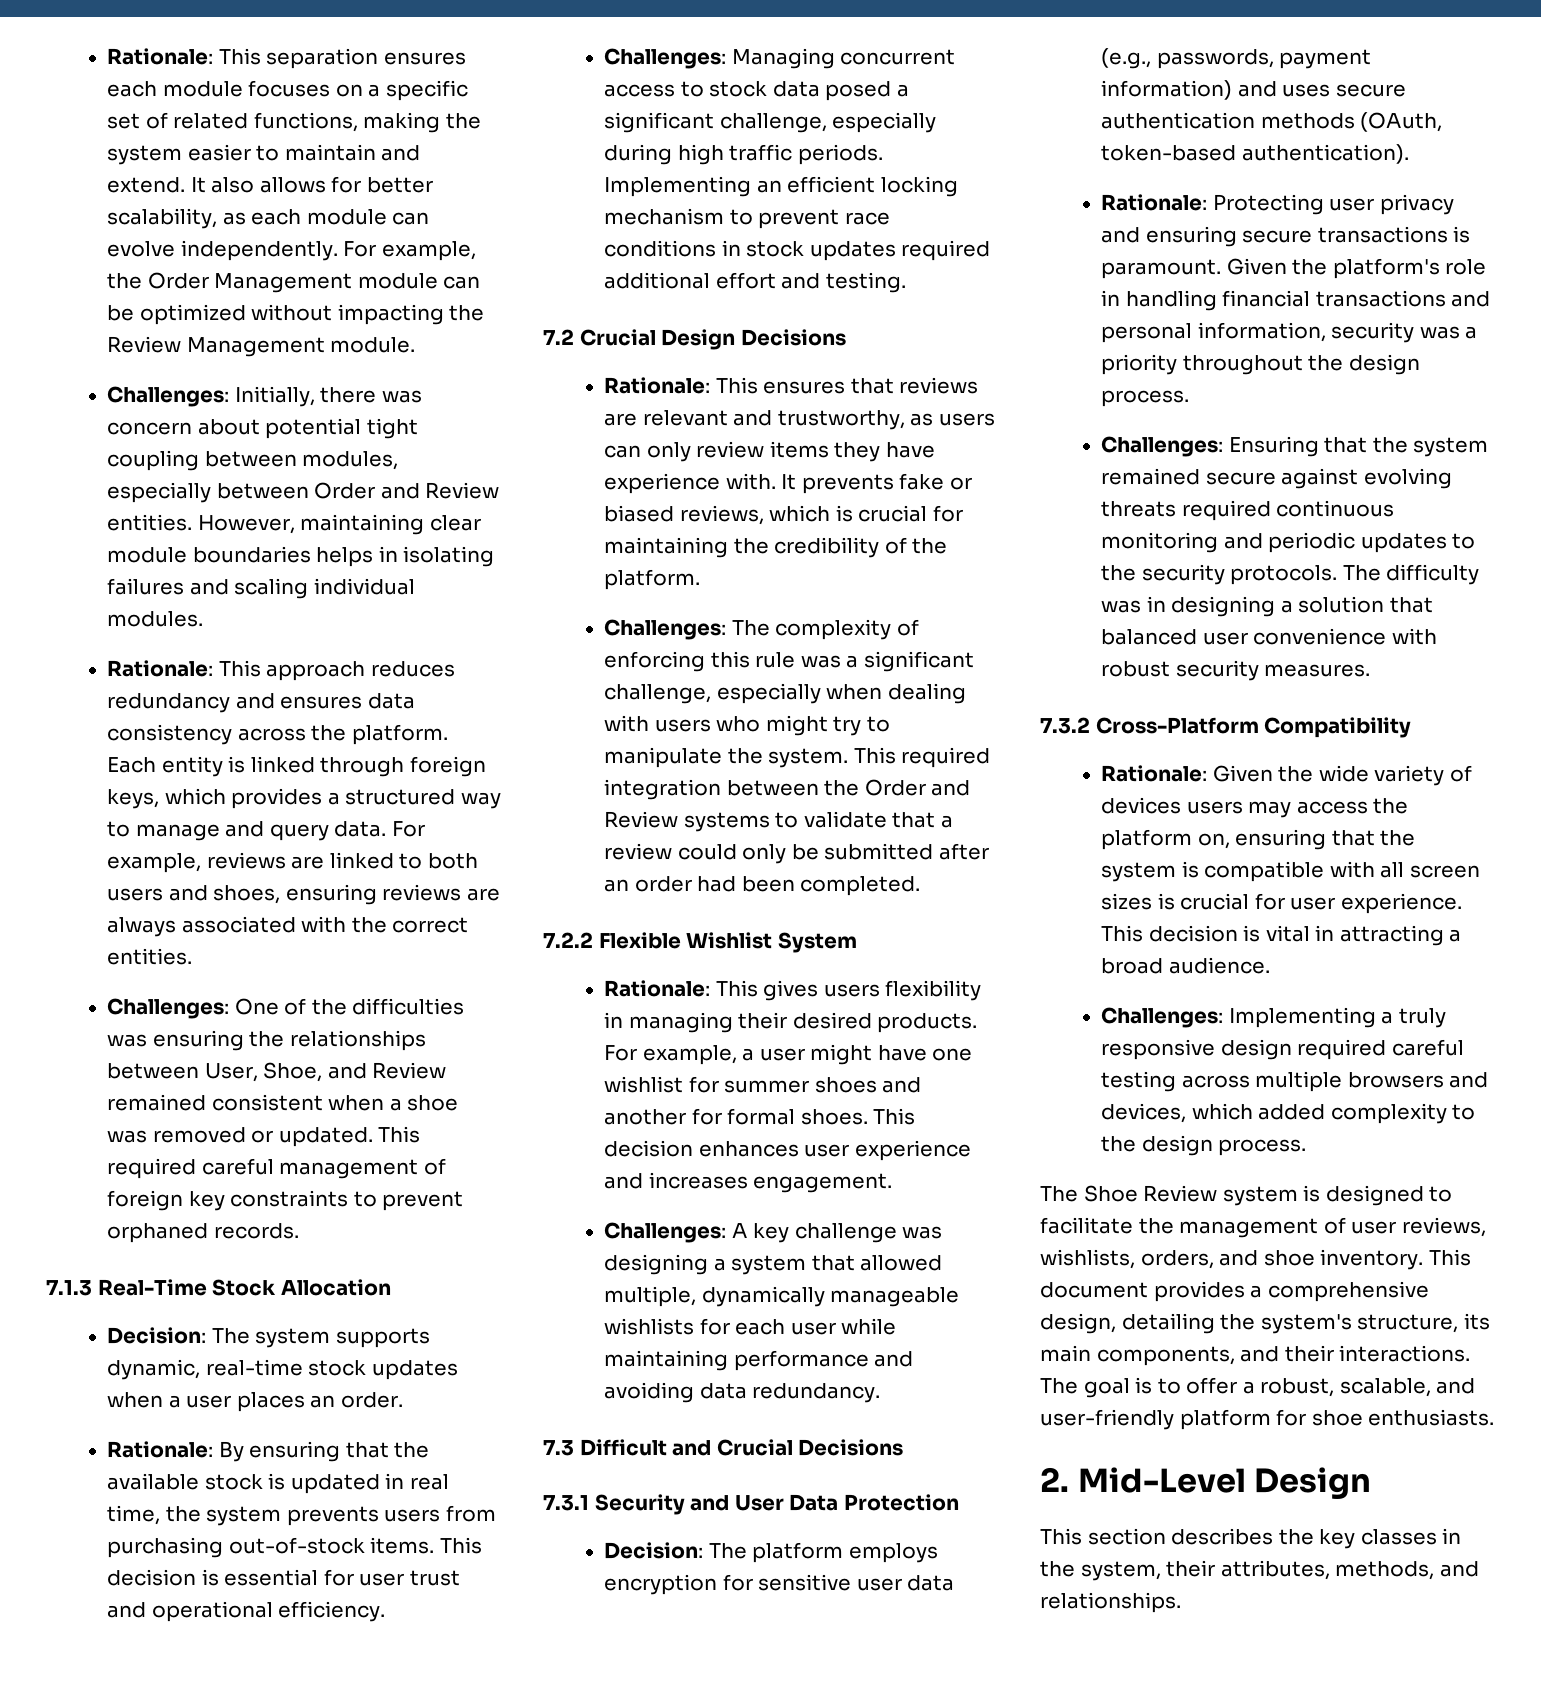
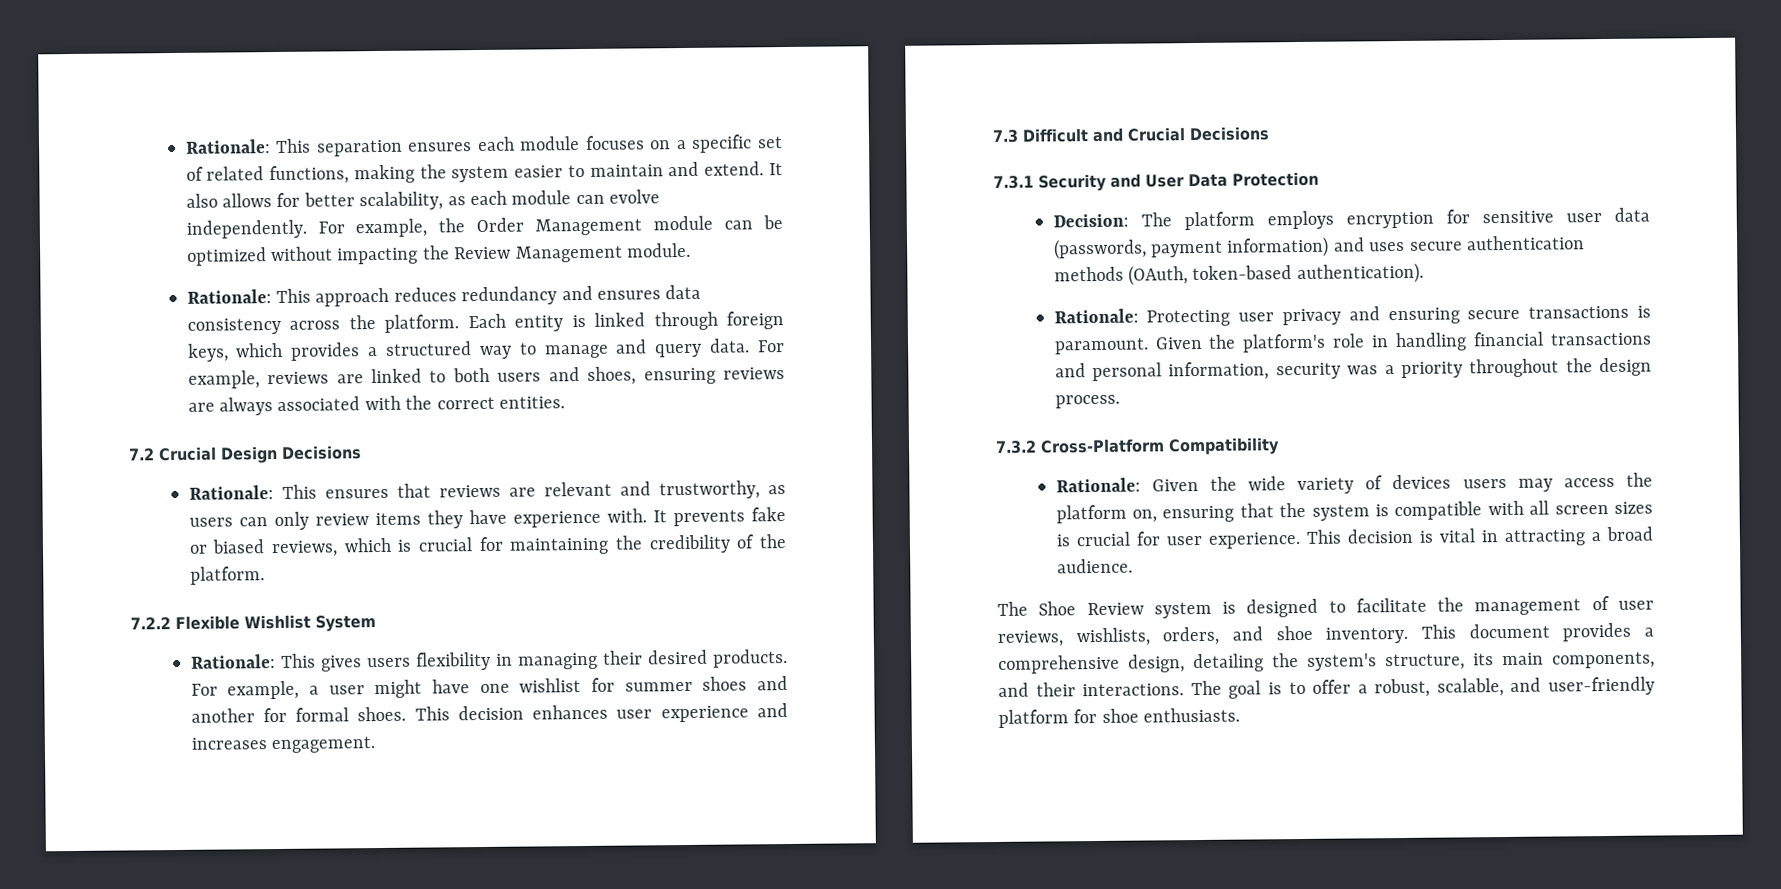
[107,386,422,407] [107,418,418,439] [107,450,399,471] [107,482,500,503] [107,514,481,535] [107,546,495,567] [107,578,415,599] [107,611,204,627] // Challenges: Initially, there was concern about potential tight coupling between modules, especially between Order and Review entities. However, maintaining clear module boundaries helps in isolating failures and scaling individual modules. -> (692, 250) none
[107,998,465,1019] [107,1030,426,1051] [107,1062,447,1082] [107,1094,459,1111] [107,1126,421,1147] [107,1158,446,1179] [107,1190,464,1211] [107,1223,299,1243] [46,1279,391,1296] [107,1327,430,1348] [107,1359,458,1380] [107,1392,403,1412] [107,1441,430,1462] [107,1473,449,1494] [107,1505,496,1526] [107,1537,482,1558] [107,1569,460,1586] [107,1601,386,1622] [604,48,956,69] [604,81,909,101] [604,112,937,133] [604,144,883,165] [604,176,958,197] [604,208,890,229] [604,240,991,261] [604,272,906,293] // Challenges: One of the difficulties was ensuring the relationships between User, Shoe, and Review remained consistent when a shoe was removed or updated. This required careful management of foreign key constraints to prevent orphaned records. // 7.1.3 Real-Time Stock Allocation // Decision: The system supports dynamic, real-time stock updates when a user places an order. // Rationale: By ensuring that the available stock is updated in real time, the system prevents users from purchasing out-of-stock items. This decision is essential for user trust and operational efficiency. // Challenges: Managing concurrent access to stock data posed a significant challenge, especially during high traffic periods. Implementing an efficient locking mechanism to prevent race conditions in stock updates required additional effort and testing. -> (566, 402) none
[604,619,919,640] [604,651,974,672] [604,683,966,704] [604,715,890,736] [604,747,991,768] [604,779,971,800] [604,811,953,832] [604,843,989,864] [604,876,921,896] // Challenges: The complexity of enforcing this rule was a significant challenge, especially when dealing with users who might try to manipulate the system. This required integration between the Order and Review systems to validate that a review could only be submitted after an order had been completed. -> (265, 575) none
[604,1222,943,1243] [604,1254,943,1275] [604,1286,960,1307] [604,1318,897,1335] [604,1350,914,1371] [604,1382,881,1403] // Challenges: A key challenge was designing a system that allowed multiple, dynamically manageable wishlists for each user while maintaining performance and avoiding data redundancy. -> (376, 745) none
[1101,48,1274,69] (e.g., passwords, -> [1053,238,1147,260] (passwords,
[1101,436,1489,457] [1101,468,1452,489] [1101,500,1395,521] [1101,532,1476,553] [1101,564,1480,585] [1101,596,1433,617] [1101,628,1437,645] [1101,660,1371,681] // Challenges: Ensuring that the system remained secure against evolving threats required continuous monitoring and periodic updates to the security protocols. The difficulty was in designing a solution that balanced user convenience with robust security measures. -> (1120, 401) none
[1101,1007,1446,1028] [1101,1039,1464,1060] [1101,1071,1489,1092] [1101,1103,1476,1124] [1101,1135,1307,1156] // Challenges: Implementing a truly responsive design required careful testing across multiple browsers and devices, which added complexity to the design process. -> (1133, 566) none
[1040,1467,1372,1499] [1040,1528,1462,1549] [1040,1560,1479,1581] [1040,1592,1181,1613] // 2. Mid-Level Design // This section describes the key classes in the system, their attributes, methods, and relationships. -> (1241, 715) none

